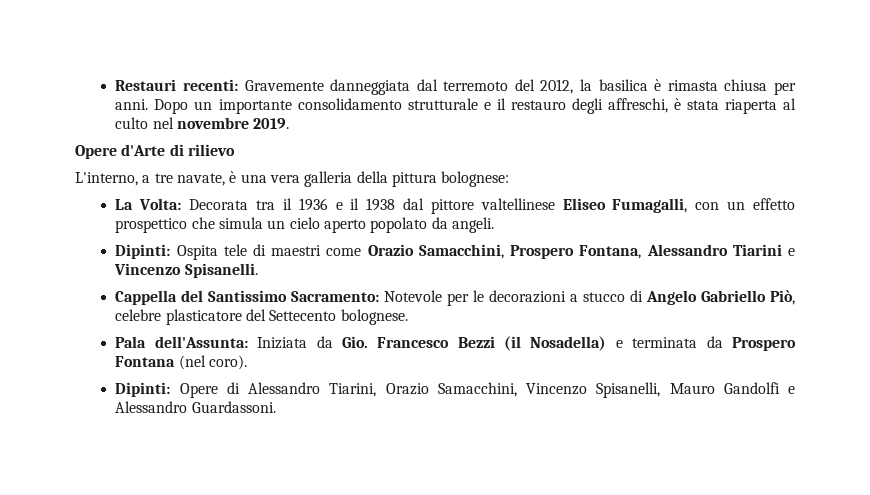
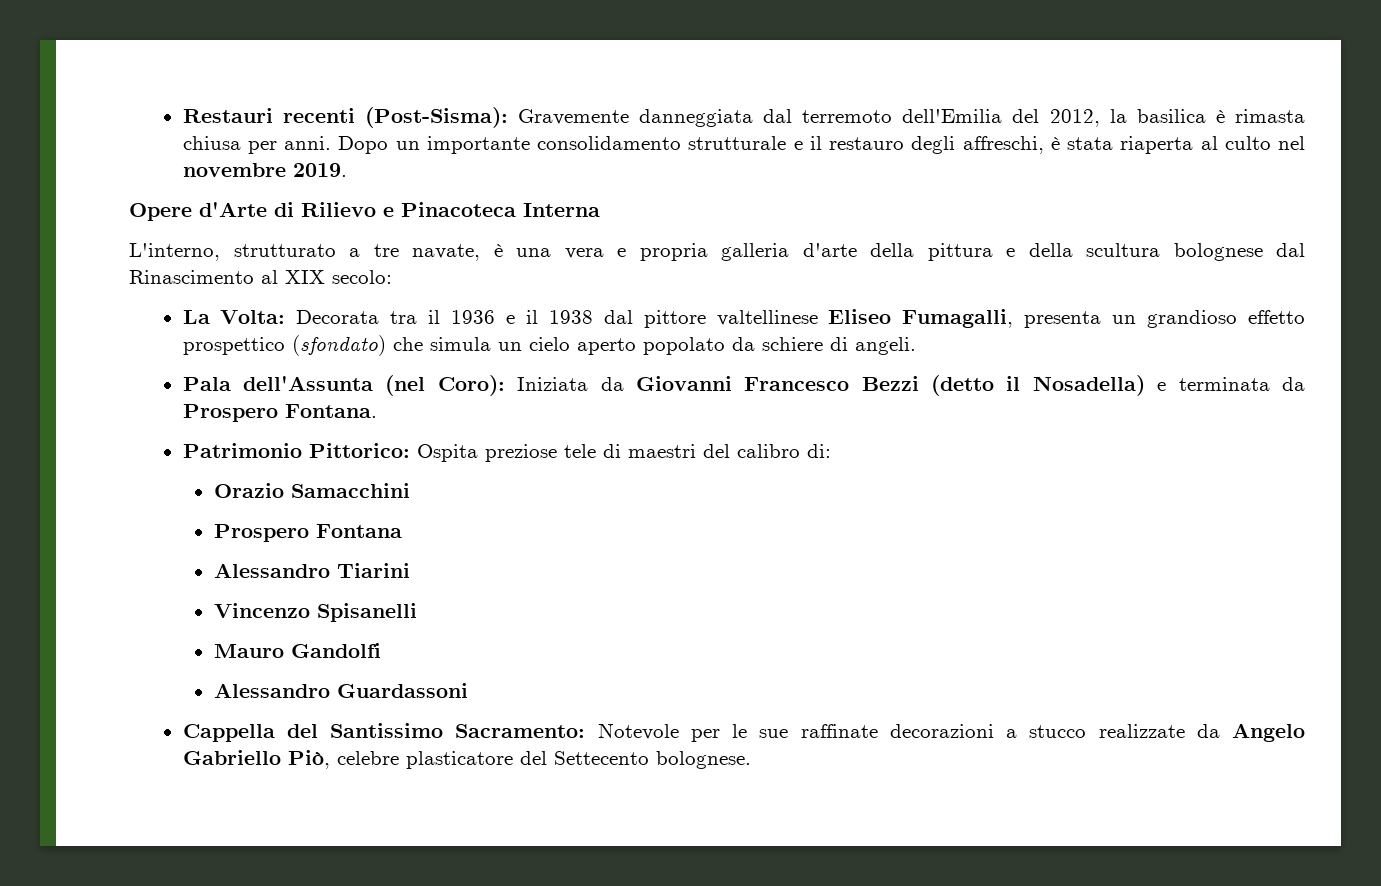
[182,79,238,91] recenti: -> [282,107,508,128] recenti (Post-Sisma):
(509, 86) none -> [902,109,1003,123] dell'Emilia
[187,144,235,156] rilievo -> [301,202,600,217] Rilievo e Pinacoteca Interna
(138, 179) none -> [233,244,336,257] strutturato
[304,171,510,187] galleria della pittura bolognese: -> [617,243,1305,261] [129,270,392,284] e propria galleria d'arte della pittura e della scultura bolognese dal Rinascimento al XIX secolo:
[695,201,746,210] con un -> [1024,310,1238,328] presenta un grandioso
(188, 225) none -> [291,335,386,356] (sfondato)
(448, 223) none -> [761,337,848,351] schiere di
[115,244,795,260] [114,263,258,278] Dipinti: Ospita tele di maestri come Orazio Samacchini, Prospero Fontana, Alessandro Tiarini e Vincenzo Spisanelli. -> [182,375,1305,396] [182,404,377,422] [182,443,831,462] [213,483,410,498] [213,524,402,542] [213,563,410,578] [213,603,417,622] [213,643,381,658] [213,683,468,698] Pala dell'Assunta (nel Coro): Iniziata da Giovanni Francesco Bezzi (detto il Nosadella) e terminata da Prospero Fontana. // Patrimonio Pittorico: Ospita preziose tele di maestri del calibro di: // Orazio Samacchini // Prospero Fontana // Alessandro Tiarini // Vincenzo Spisanelli // Mauro Gandolfi // Alessandro Guardassoni
(485, 296) none -> [759,724,878,738] sue raffinate
[630,290,644,302] di -> [1098,724,1220,738] realizzate da
[115,336,797,351] [115,355,248,370] [115,382,795,398] [115,401,276,413] // Pala dell'Assunta: Iniziata da Gio. Francesco Bezzi (il Nosadella) e terminata da Prospero Fontana (nel coro). // Dipinti: Opere di Alessandro Tiarini, Orazio Samacchini, Vincenzo Spisanelli, Mauro Gandolfi e Alessandro Guardassoni. -> (751, 760) none

